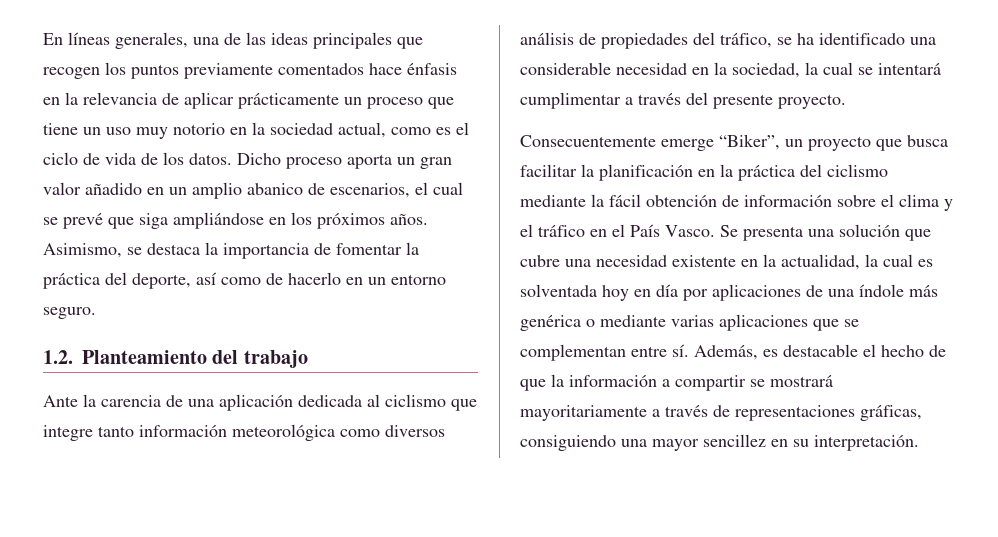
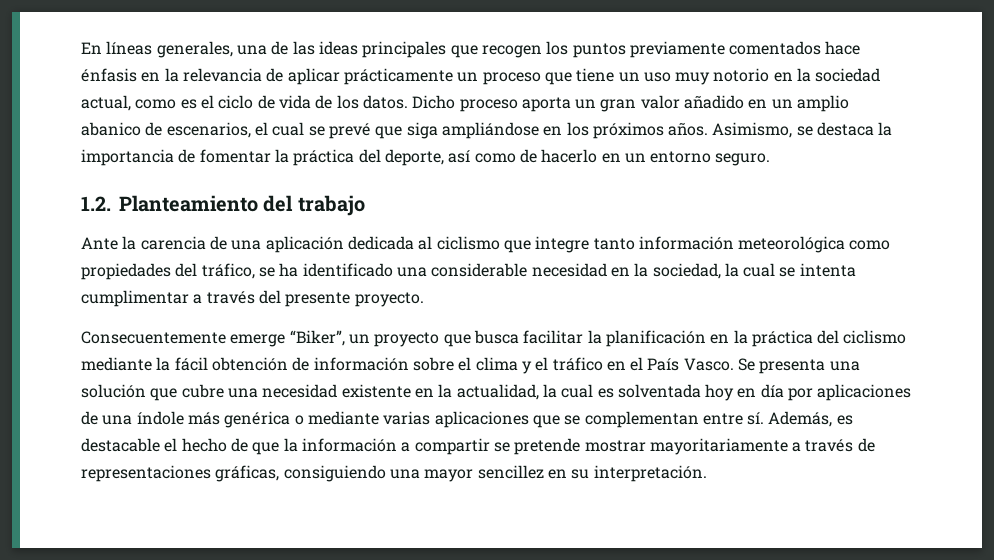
[385,425,445,437] [520,32,596,45] diversos análisis de -> (891, 245) none
[878,63,941,75] intentará -> [799,263,856,277] intenta
[770,375,833,387] mostrará -> [514,438,646,455] pretende mostrar

